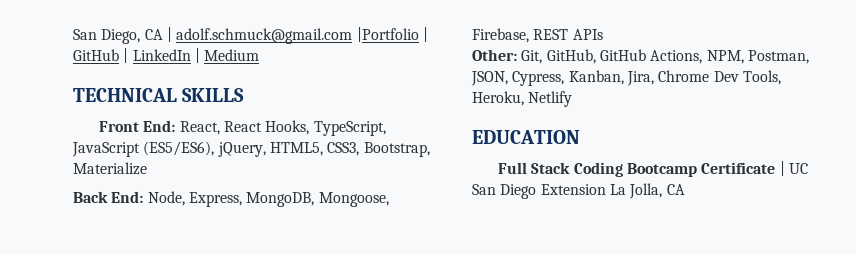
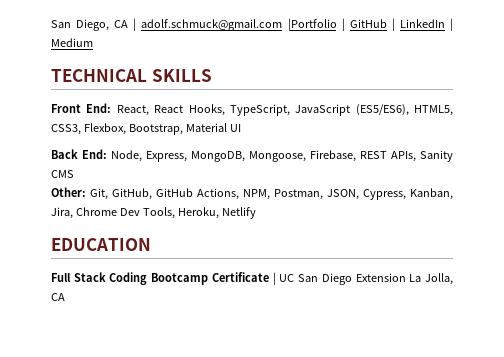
[217,142,266,157] jQuery, -> (409, 110) none
[363,142,430,157] [73,162,147,175] Bootstrap, Materialize -> [83,123,241,135] Flexbox, Bootstrap, Material UI
[572,29,603,40] APIs -> [391,150,453,162] [51,170,74,178] APIs, Sanity CMS

